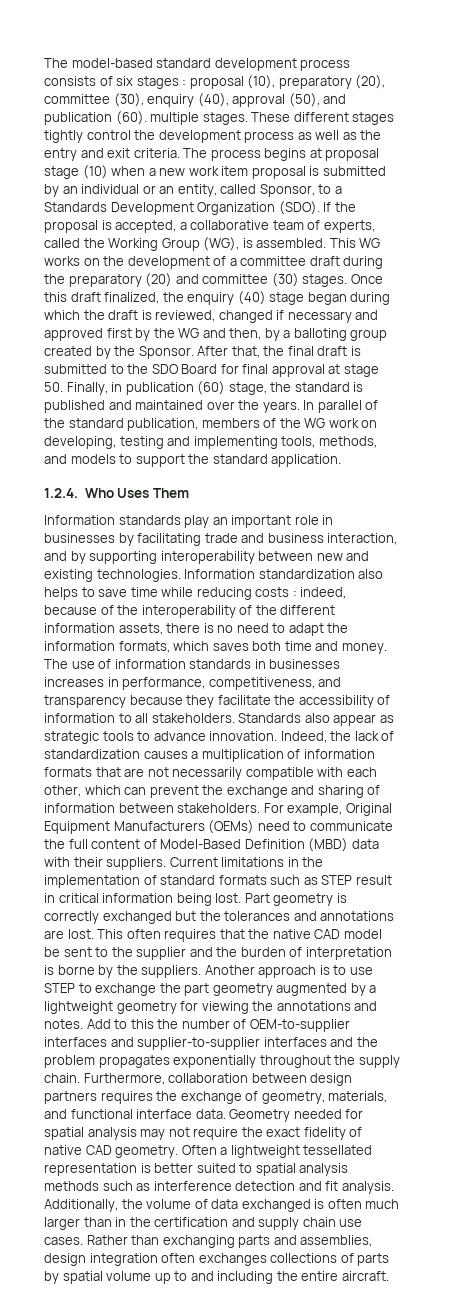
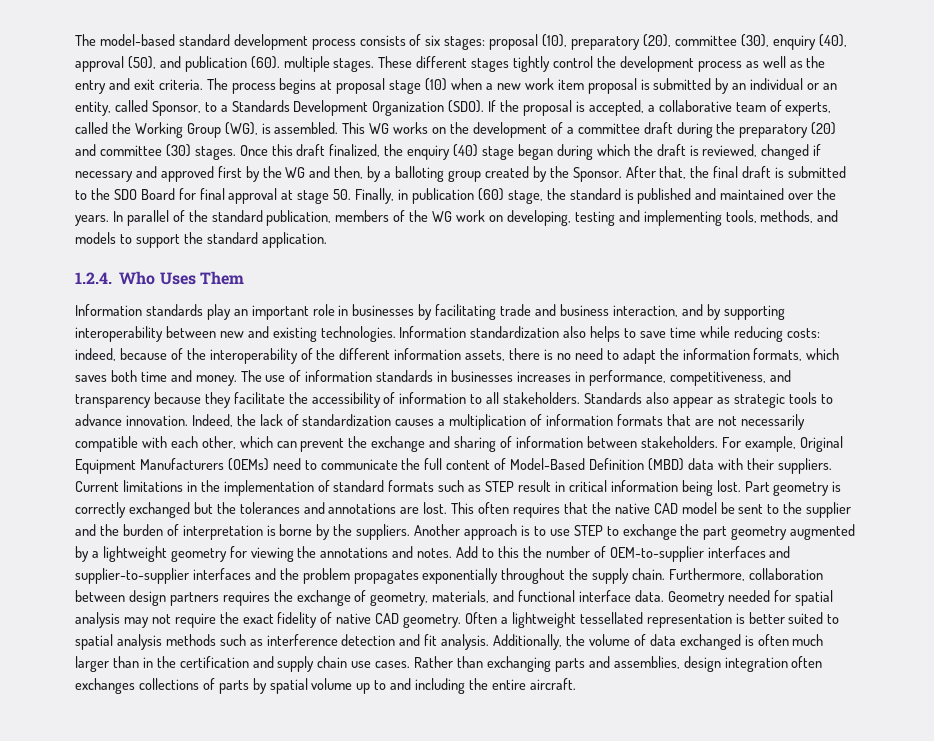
[136,76,187,89] stages : -> [444,36,486,50] stages:
[255,587,297,597] costs : -> [786,328,820,338] costs:

